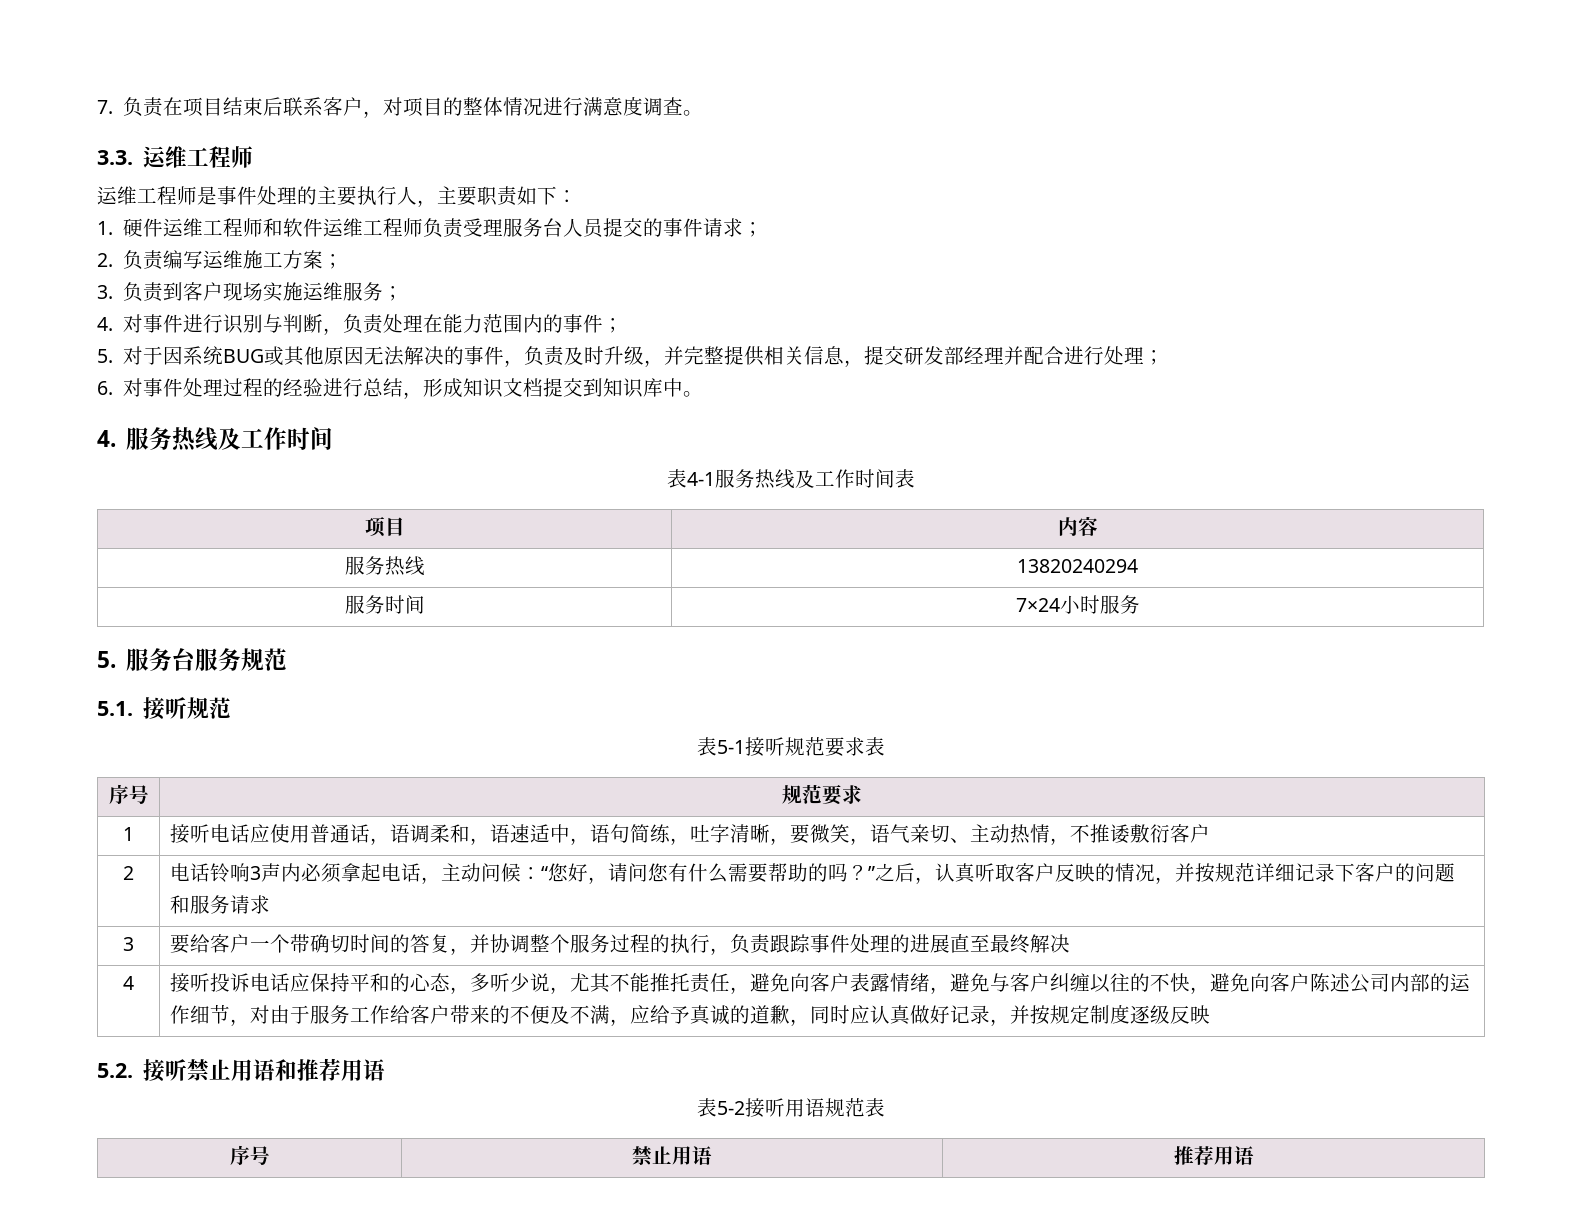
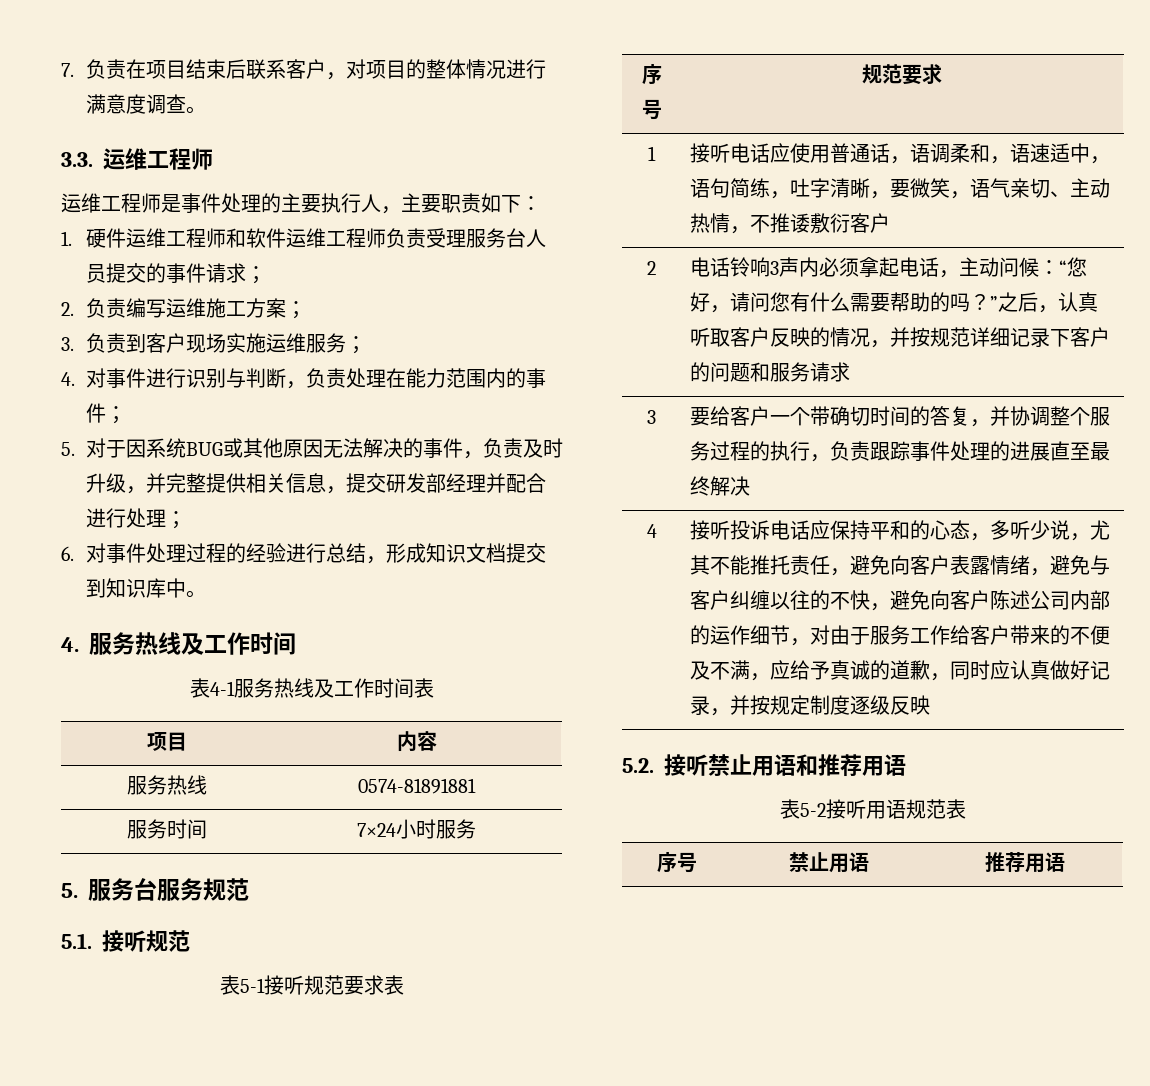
[1017,559,1138,573] 13820240294 -> [358,778,476,794] 0574-81891881

